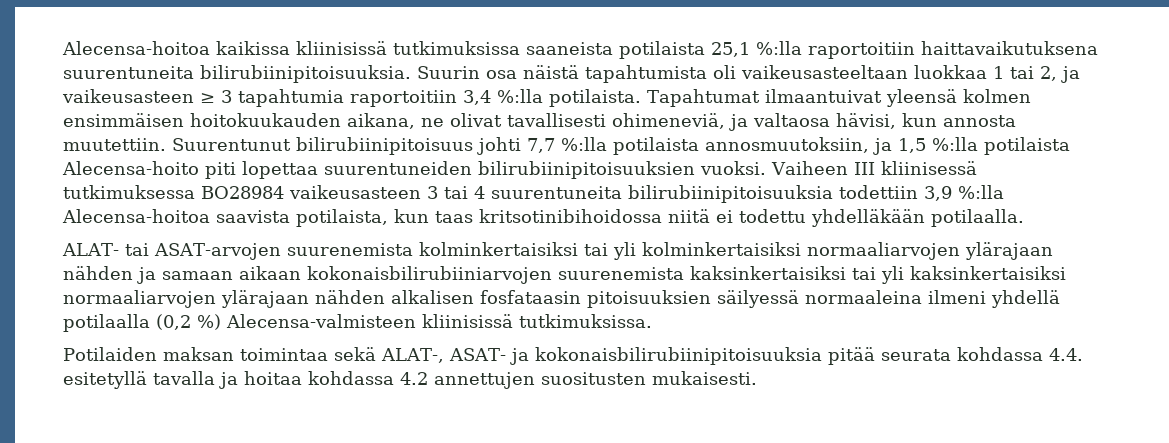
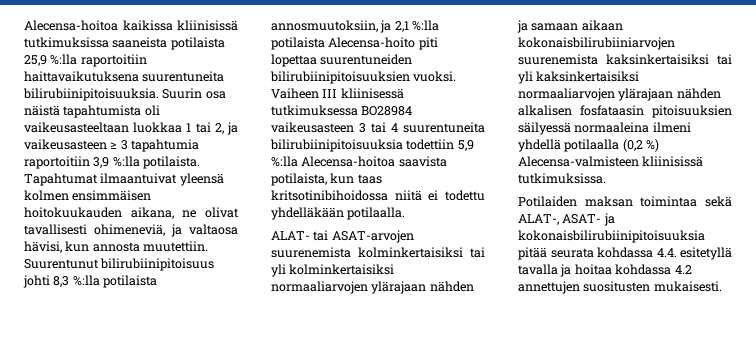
[711,42,750,57] 25,1 -> [24,55,47,66] 25,9
[463,90,491,105] 3,4 -> [93,157,110,168] 3,9
[527,138,555,153] 7,7 -> [53,276,70,287] 8,3
[898,138,926,153] 1,5 -> [394,21,409,32] 2,1
[924,186,952,201] 3,9 -> [457,140,474,151] 5,9

